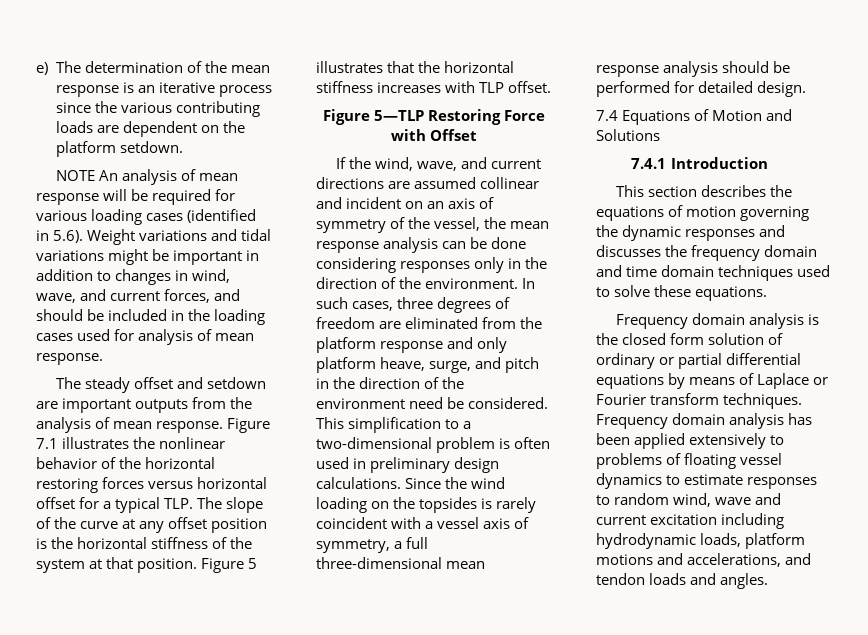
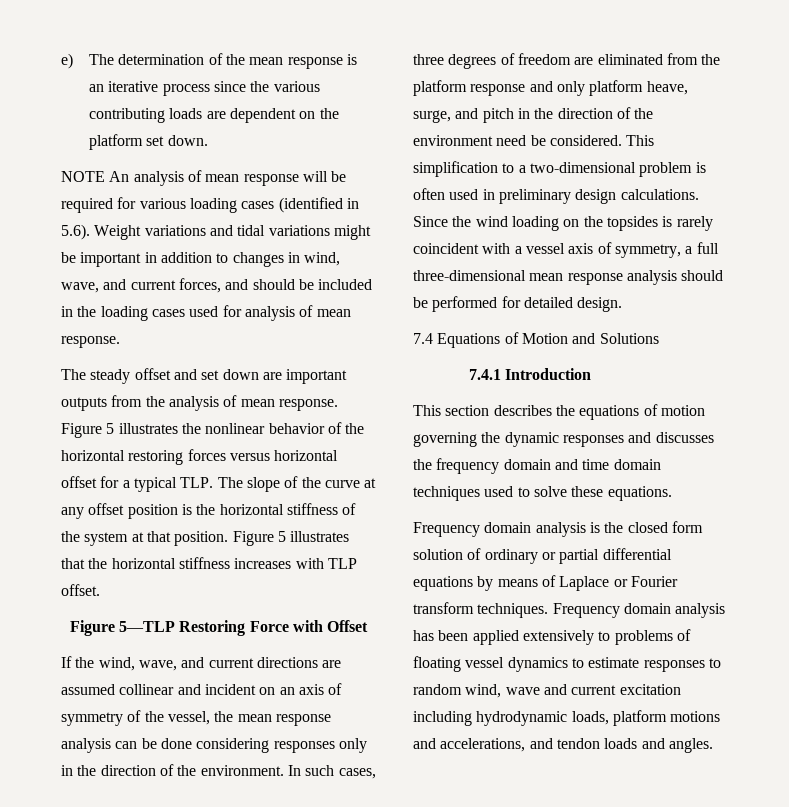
[119,141,183,153] setdown. -> [146,135,208,146] set down.
[207,377,267,389] setdown -> [201,369,259,380] set down
[36,438,58,449] 7.1 -> [106,423,115,434] 5

